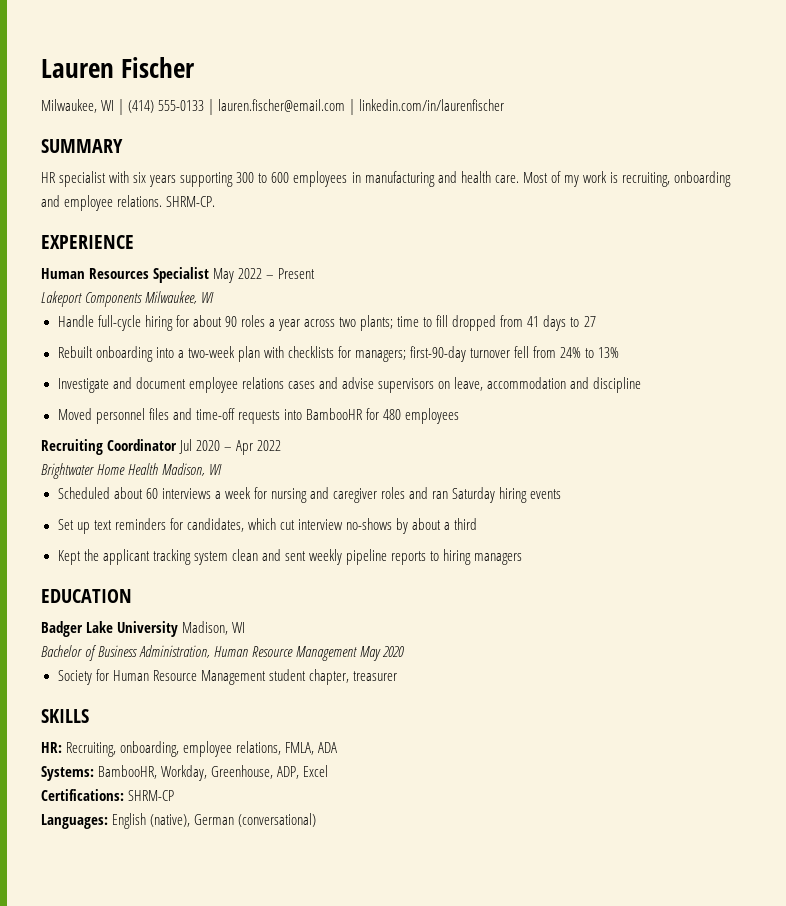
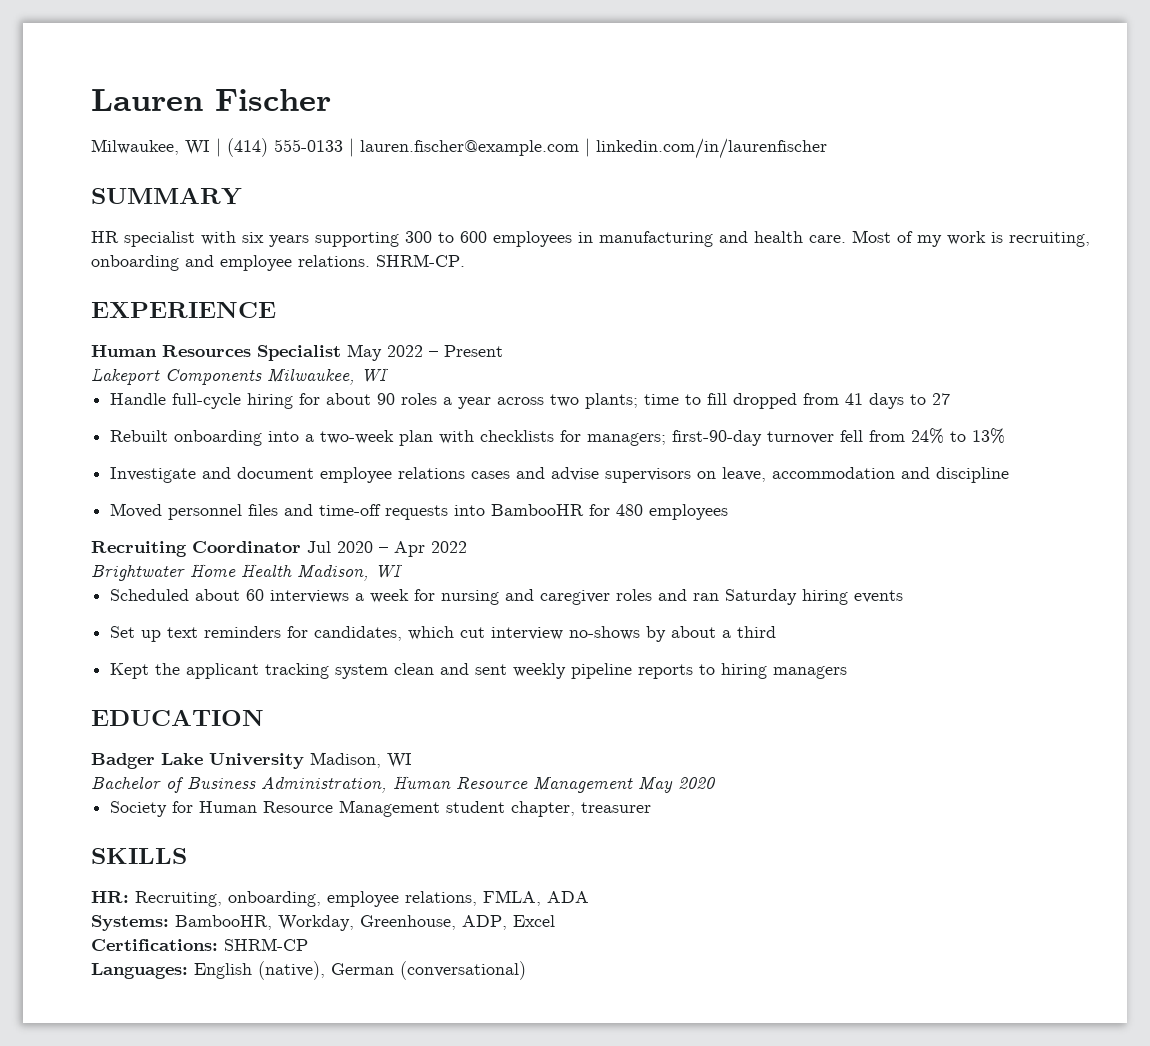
[218,99,346,112] lauren.fischer@email.com -> [360,140,579,156] lauren.fischer@example.com

